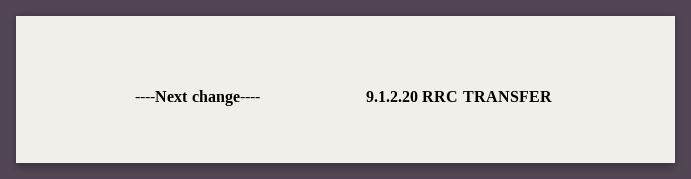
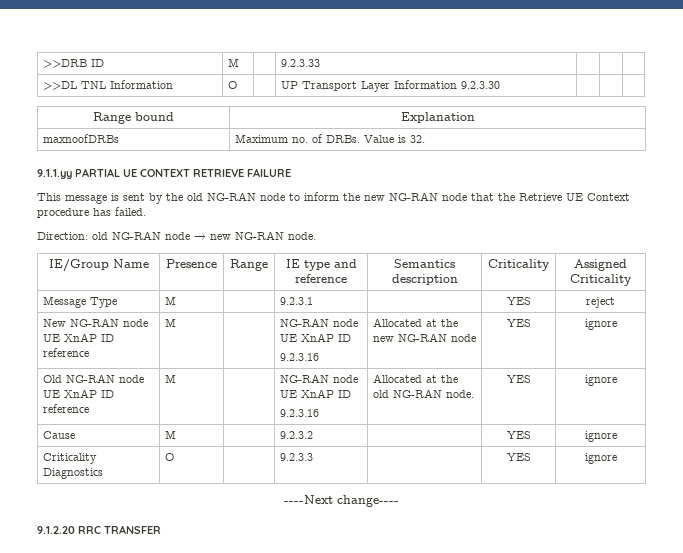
(135, 96) none -> [42,59,104,68] [227,58,239,67] [280,59,320,67] [42,80,173,90] [227,81,237,89] [280,80,500,92] [93,112,174,124] [400,112,475,123] [42,134,119,143] [234,134,425,143] [37,168,291,179] [37,192,630,204] [37,207,146,218] [37,231,316,240] [48,259,149,272] [166,259,217,268] [230,259,268,271] [285,259,357,271] [295,274,347,283] [394,259,455,268] [391,274,458,285] [488,259,550,271] [574,259,627,271] [570,274,632,286] [42,296,117,308] [164,296,176,305] [279,297,313,305] [506,297,531,305] [586,297,615,308] [42,318,148,327] [42,333,114,342] [42,348,89,357] [164,318,176,327] [279,318,358,327] [279,333,351,342] [279,353,319,361] [372,318,458,327] [372,333,476,342] [506,319,531,327] [584,319,617,330] [42,374,144,383] [42,389,114,398] [42,404,89,413] [164,374,176,383] [279,374,358,383] [279,389,351,398] [279,409,319,417] [372,374,458,383] [372,389,474,398] [506,375,531,383] [584,375,617,386] [42,431,75,439] [164,430,176,439] [279,431,313,439] [506,431,531,439] [584,431,617,442] [42,453,97,464] [42,468,103,479] [164,453,174,461] [279,453,313,461] [506,453,531,461] [584,453,617,464] >>DRB ID | M | | 9.2.3.33 | | | // >>DL TNL Information | O | | UP Transport Layer Information 9.2.3.30 | | | // Range bound | Explanation // maxnoofDRBs | Maximum no. of DRBs. Value is 32. // 9.1.1.yy PARTIAL UE CONTEXT RETRIEVE FAILURE // This message is sent by the old NG-RAN node to inform the new NG-RAN node that the Retrieve UE Context procedure has failed. // Direction: old NG-RAN node → new NG-RAN node. // IE/Group Name | Presence | Range | IE type and reference | Semantics description | Criticality | Assigned Criticality // Message Type | M | | 9.2.3.1 | | YES | reject // New NG-RAN node UE XnAP ID reference | M | | NG-RAN node UE XnAP ID // 9.2.3.16 | Allocated at the new NG-RAN node | YES | ignore // Old NG-RAN node UE XnAP ID reference | M | | NG-RAN node UE XnAP ID // 9.2.3.16 | Allocated at the old NG-RAN node. | YES | ignore // Cause | M | | 9.2.3.2 | | YES | ignore // Criticality Diagnostics | O | | 9.2.3.3 | | YES | ignore //

